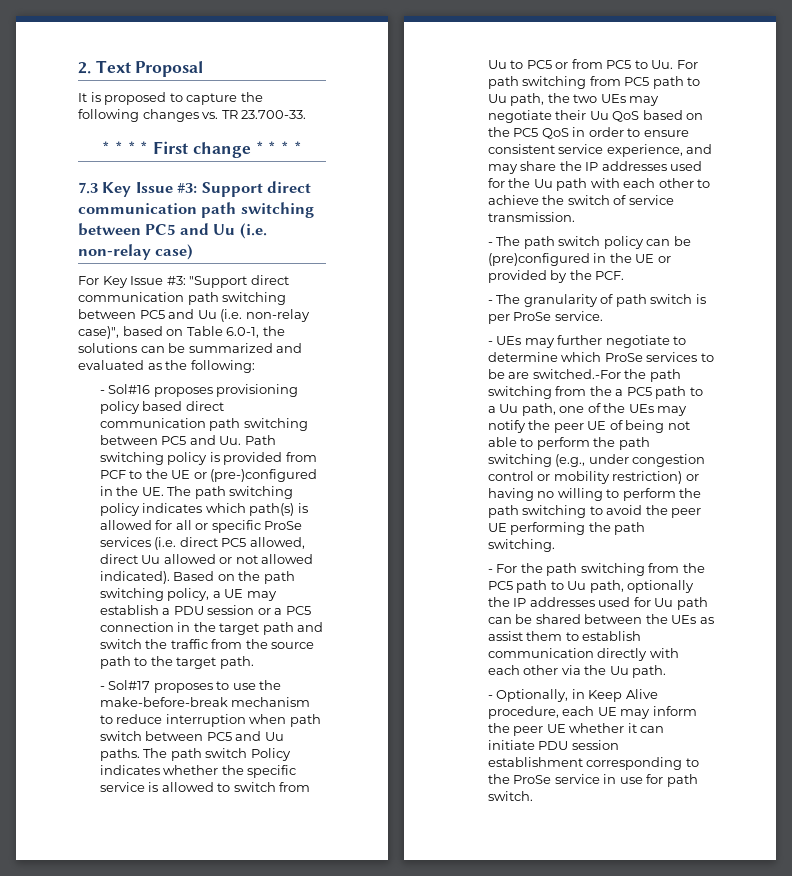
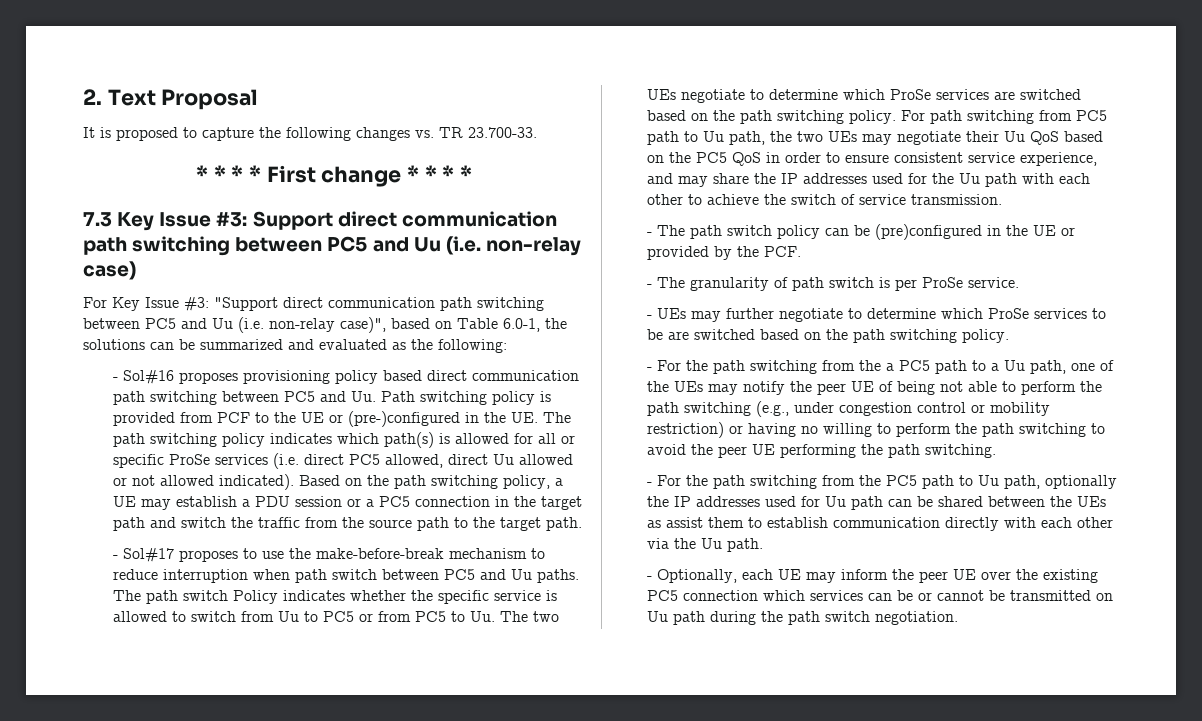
(674, 64) none -> [500,611,560,622] [647,89,1082,103] [647,110,897,124] The two UEs negotiate to determine which ProSe services are switched based on the path switching policy.
[532,369,621,379] switched.-For -> [694,329,1010,343] [647,360,682,371] switched based on the path switching policy. // - For
[571,689,658,702] [487,706,559,719] in Keep Alive procedure, -> (738, 576) none
[569,723,665,733] [487,740,619,750] [487,757,699,770] [487,774,698,787] [487,791,533,801] whether it can initiate PDU session establishment corresponding to the ProSe service in use for path switch. -> [981,569,1099,583] [647,590,1114,601] [647,611,959,625] over the existing PC5 connection which services can be or cannot be transmitted on Uu path during the path switch negotiation.

